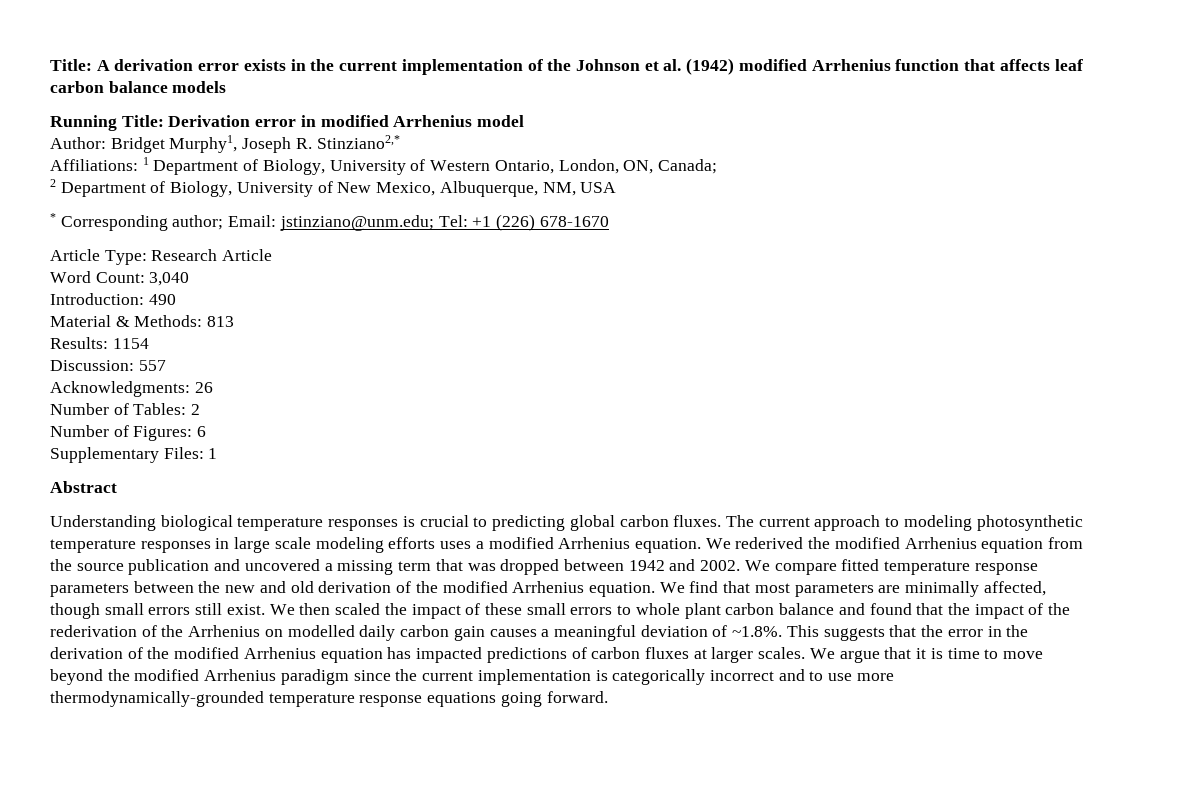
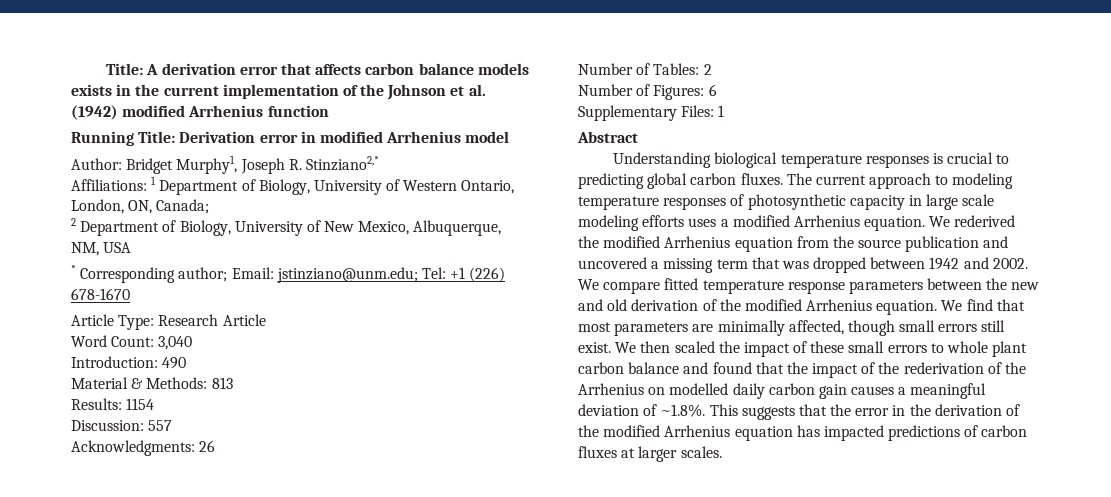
(240, 67) none -> [280,63,529,75] that affects carbon balance models
[964,59,1083,71] [50,81,227,93] that affects leaf carbon balance models -> (329, 111) none
[976,515,1083,531] [50,539,211,553] photosynthetic temperature responses -> [578,194,905,210] temperature responses of photosynthetic capacity
[809,647,1043,663] [50,669,894,685] [50,691,608,707] We argue that it is time to move beyond the modified Arrhenius paradigm since the current implementation is categorically incorrect and to use more thermodynamically-grounded temperature response equations going forward. -> (722, 452) none

